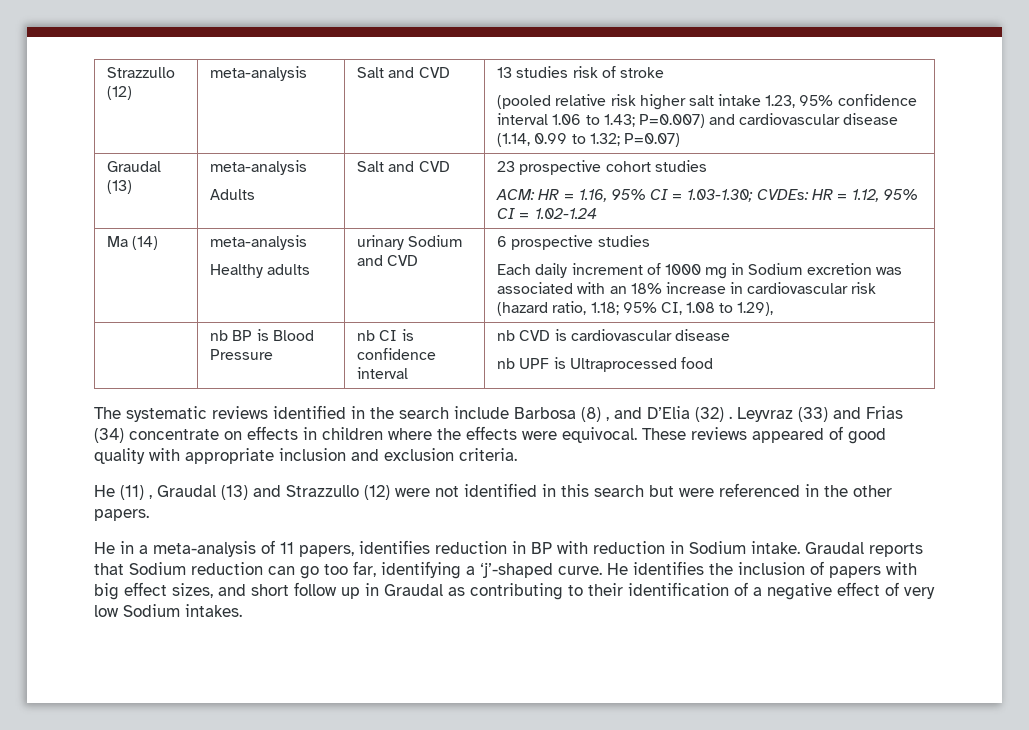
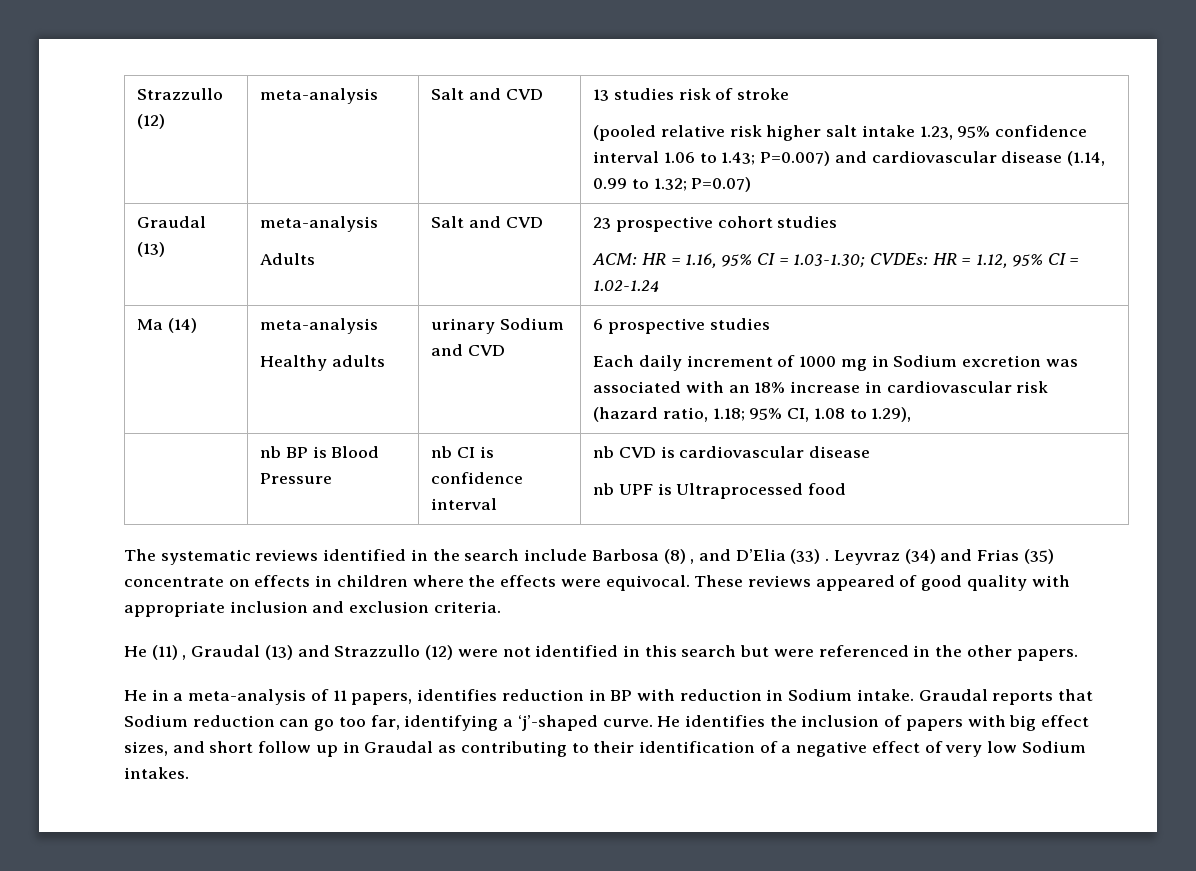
[695,407,724,422] (32) -> [790,549,821,564] (33)
[798,407,828,422] (33) -> [904,549,936,564] (34)
[94,428,124,443] (34) -> [1023,549,1054,564] (35)

